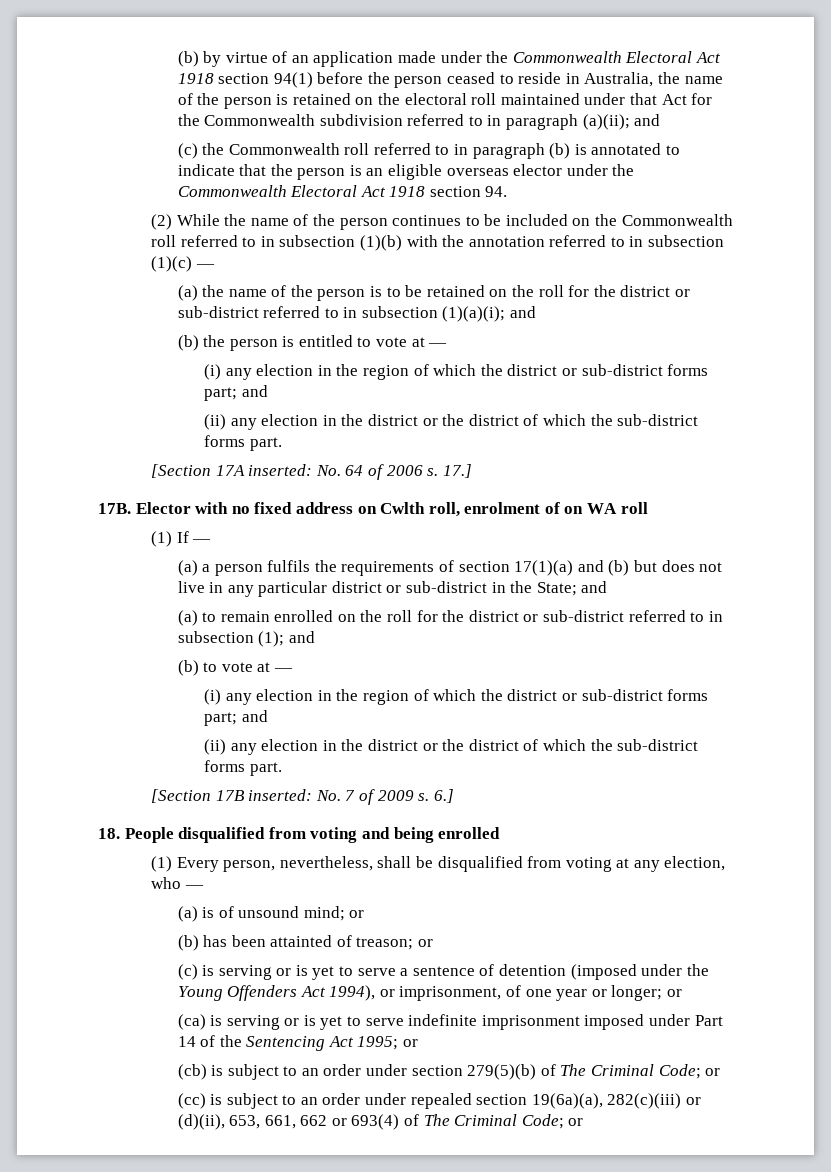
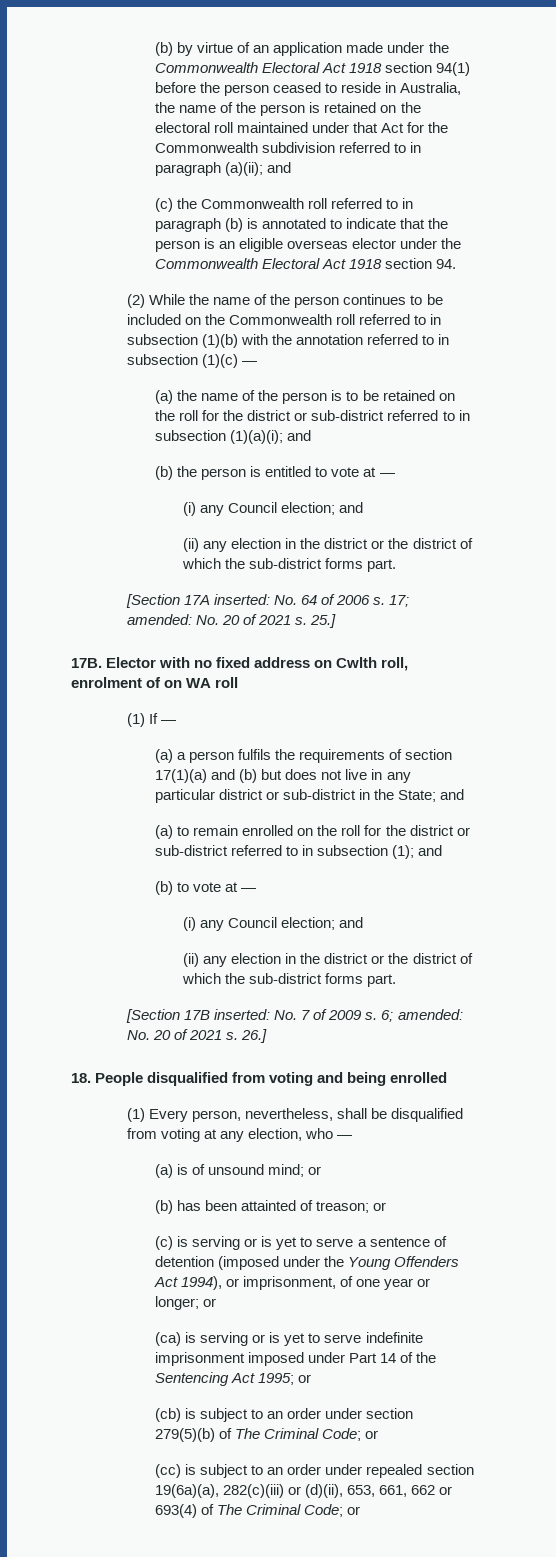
[256,364,709,380] [204,387,238,401] election in the region of which the district or sub-district forms part; -> [228,502,336,515] Council election;
[442,464,472,478] 17.] -> [389,595,410,607] [127,614,337,628] 17; amended: No. 20 of 2021 s. 25.]
[256,689,709,705] [204,712,238,726] election in the region of which the district or sub-district forms part; -> [228,917,336,930] Council election;
[433,789,454,803] 6.] -> [381,1009,463,1022] [127,1029,268,1043] 6; amended: No. 20 of 2021 s. 26.]

